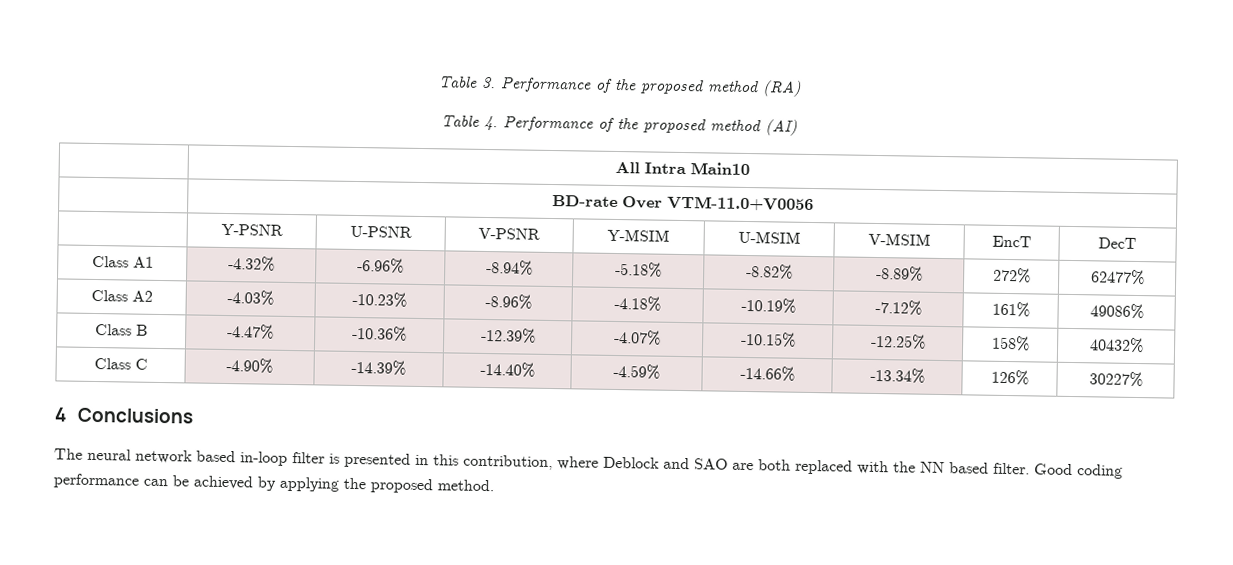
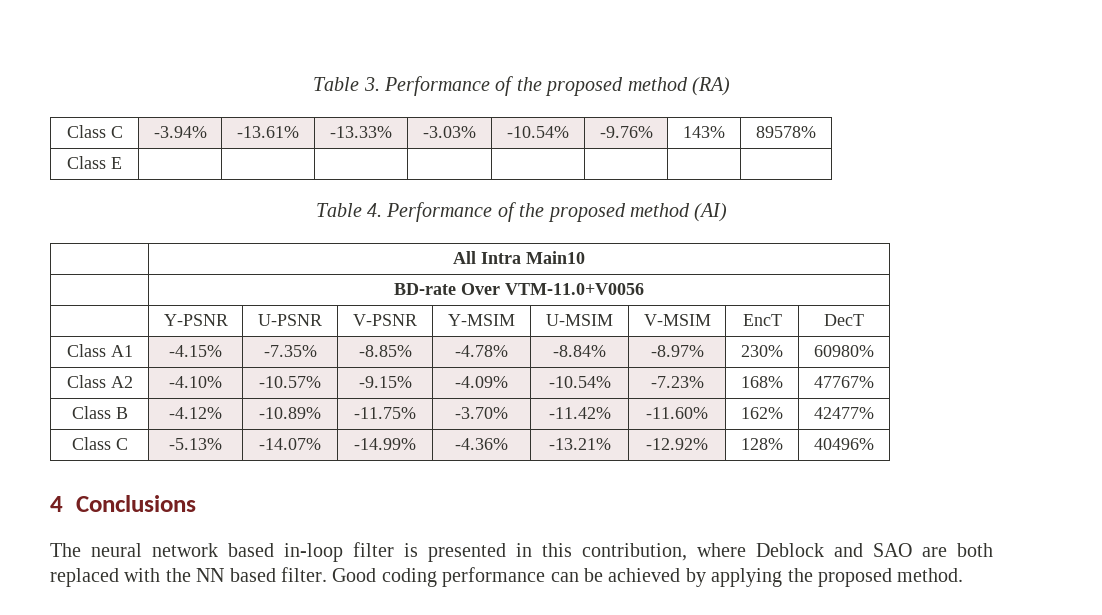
(802, 88) none -> [66,125,123,138] [153,126,207,138] [237,126,299,138] [330,126,392,138] [423,126,476,138] [507,126,569,138] [599,126,653,138] [683,126,725,138] [756,126,816,138] [67,156,122,169] // Class C | -3.94% | -13.61% | -13.33% | -3.03% | -10.54% | -9.76% | 143% | 89578% // Class E | | | | | | | |
[228,256,275,272] [357,258,404,274] [485,259,533,276] [615,261,662,278] [745,263,793,280] [875,265,923,282] [992,267,1031,284] [1090,269,1145,286] [90,289,153,302] [227,290,274,306] [352,291,407,308] [484,293,532,310] [614,295,661,312] [740,297,796,314] [874,299,922,316] [991,301,1030,318] [1089,303,1144,320] [95,324,148,336] [227,324,274,340] [352,325,407,342] [480,327,536,344] [614,329,661,346] [740,331,796,348] [870,333,926,350] [990,335,1030,352] [1088,337,1144,354] [93,357,148,370] [226,358,273,374] [351,359,406,376] [479,361,535,378] [613,363,660,380] [739,365,795,382] [869,367,925,384] [990,369,1029,386] [1088,371,1143,388] -4.32% | -6.96% | -8.94% | -5.18% | -8.82% | -8.89% | 272% | 62477% // Class A2 | -4.03% | -10.23% | -8.96% | -4.18% | -10.19% | -7.12% | 161% | 49086% // Class B | -4.47% | -10.36% | -12.39% | -4.07% | -10.15% | -12.25% | 158% | 40432% // Class C | -4.90% | -14.39% | -14.40% | -4.59% | -14.66% | -13.34% | 126% | 30227% -> [169,345,222,357] [263,345,317,357] [358,345,412,357] [455,345,508,357] [553,345,606,357] [650,345,704,357] [741,345,783,357] [814,345,874,357] [66,375,133,388] [169,376,222,388] [259,376,321,388] [358,376,412,388] [455,376,508,388] [548,376,611,388] [650,376,704,388] [741,376,783,388] [814,376,874,388] [71,406,128,419] [169,407,222,419] [259,407,321,419] [354,407,416,419] [455,407,508,419] [548,407,611,419] [646,407,708,419] [741,407,783,419] [814,407,874,419] [71,437,128,450] [169,438,222,450] [259,438,321,450] [354,438,416,450] [455,438,508,450] [548,438,611,450] [646,438,708,450] [741,438,783,450] [814,438,874,450] -4.15% | -7.35% | -8.85% | -4.78% | -8.84% | -8.97% | 230% | 60980% // Class A2 | -4.10% | -10.57% | -9.15% | -4.09% | -10.54% | -7.23% | 168% | 47767% // Class B | -4.12% | -10.89% | -11.75% | -3.70% | -11.42% | -11.60% | 162% | 42477% // Class C | -5.13% | -14.07% | -14.99% | -4.36% | -13.21% | -12.92% | 128% | 40496%

